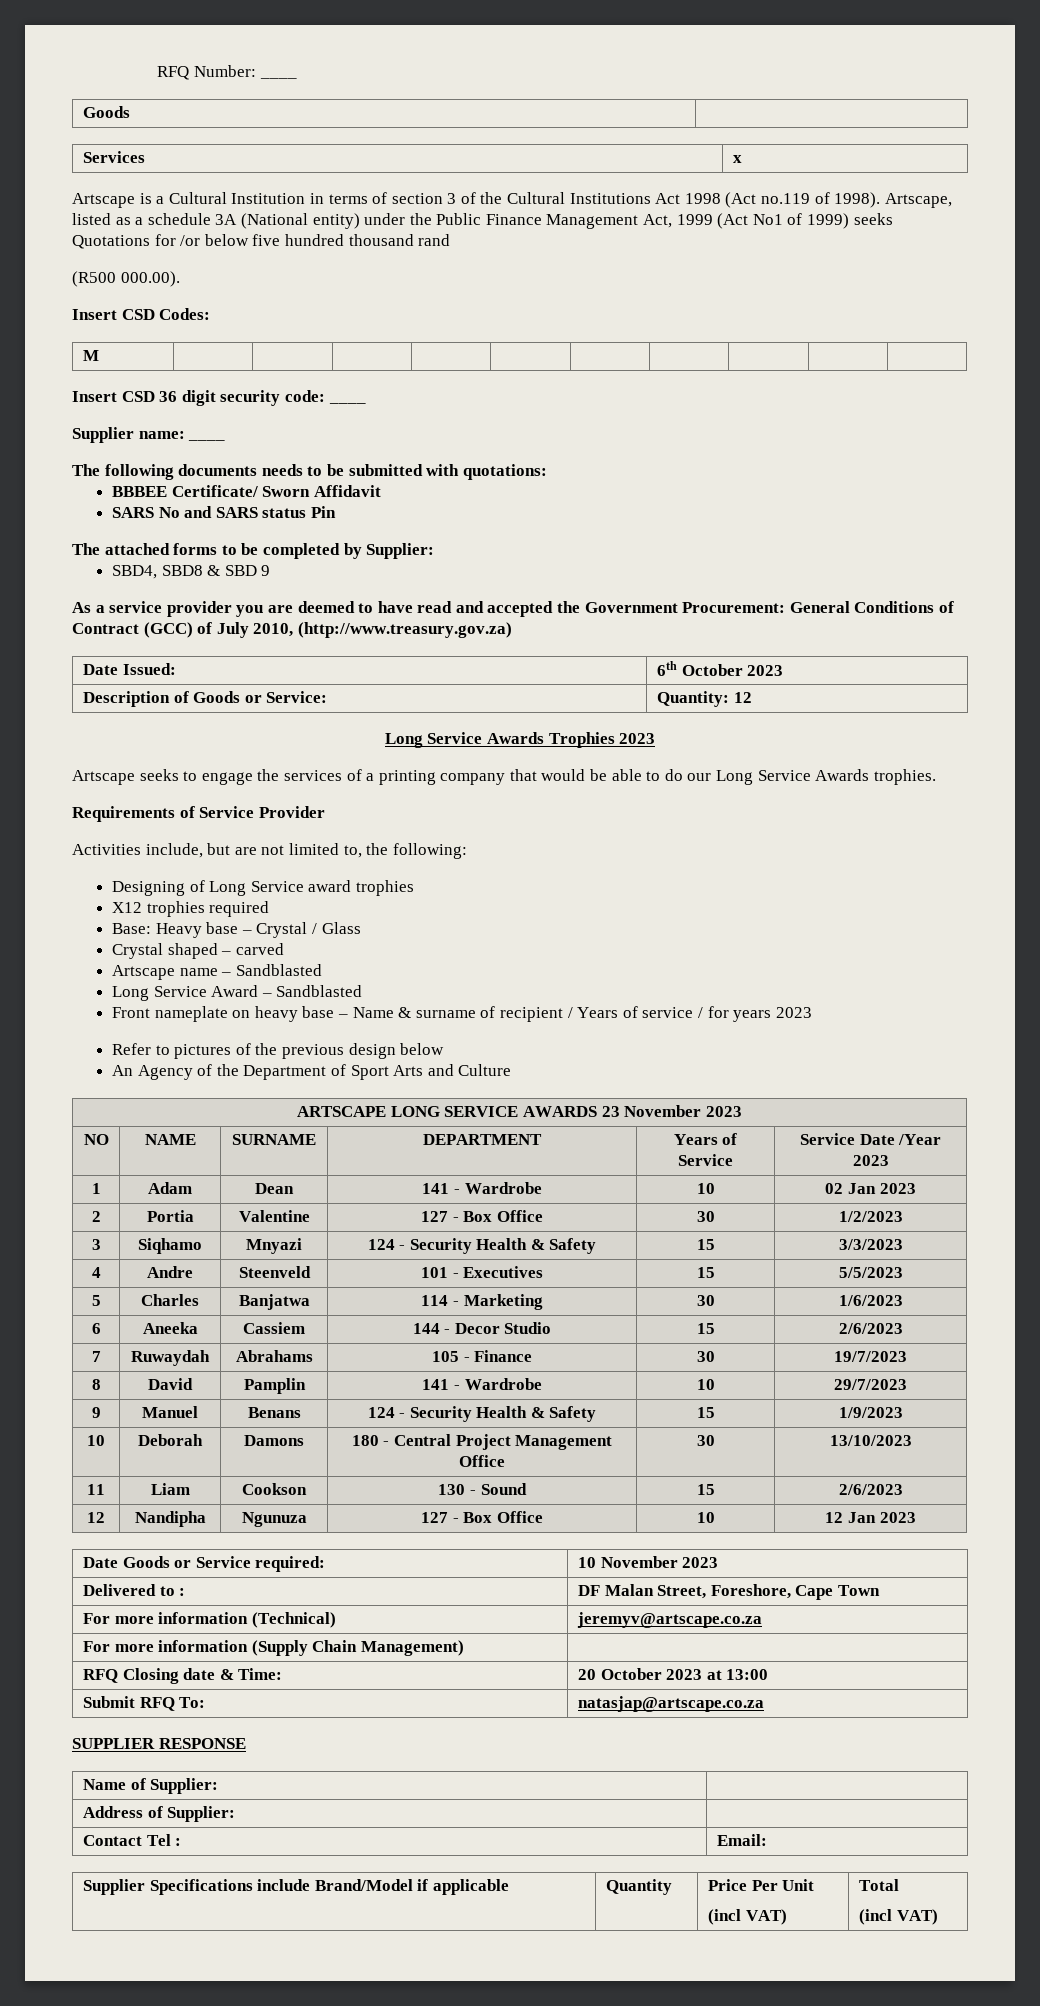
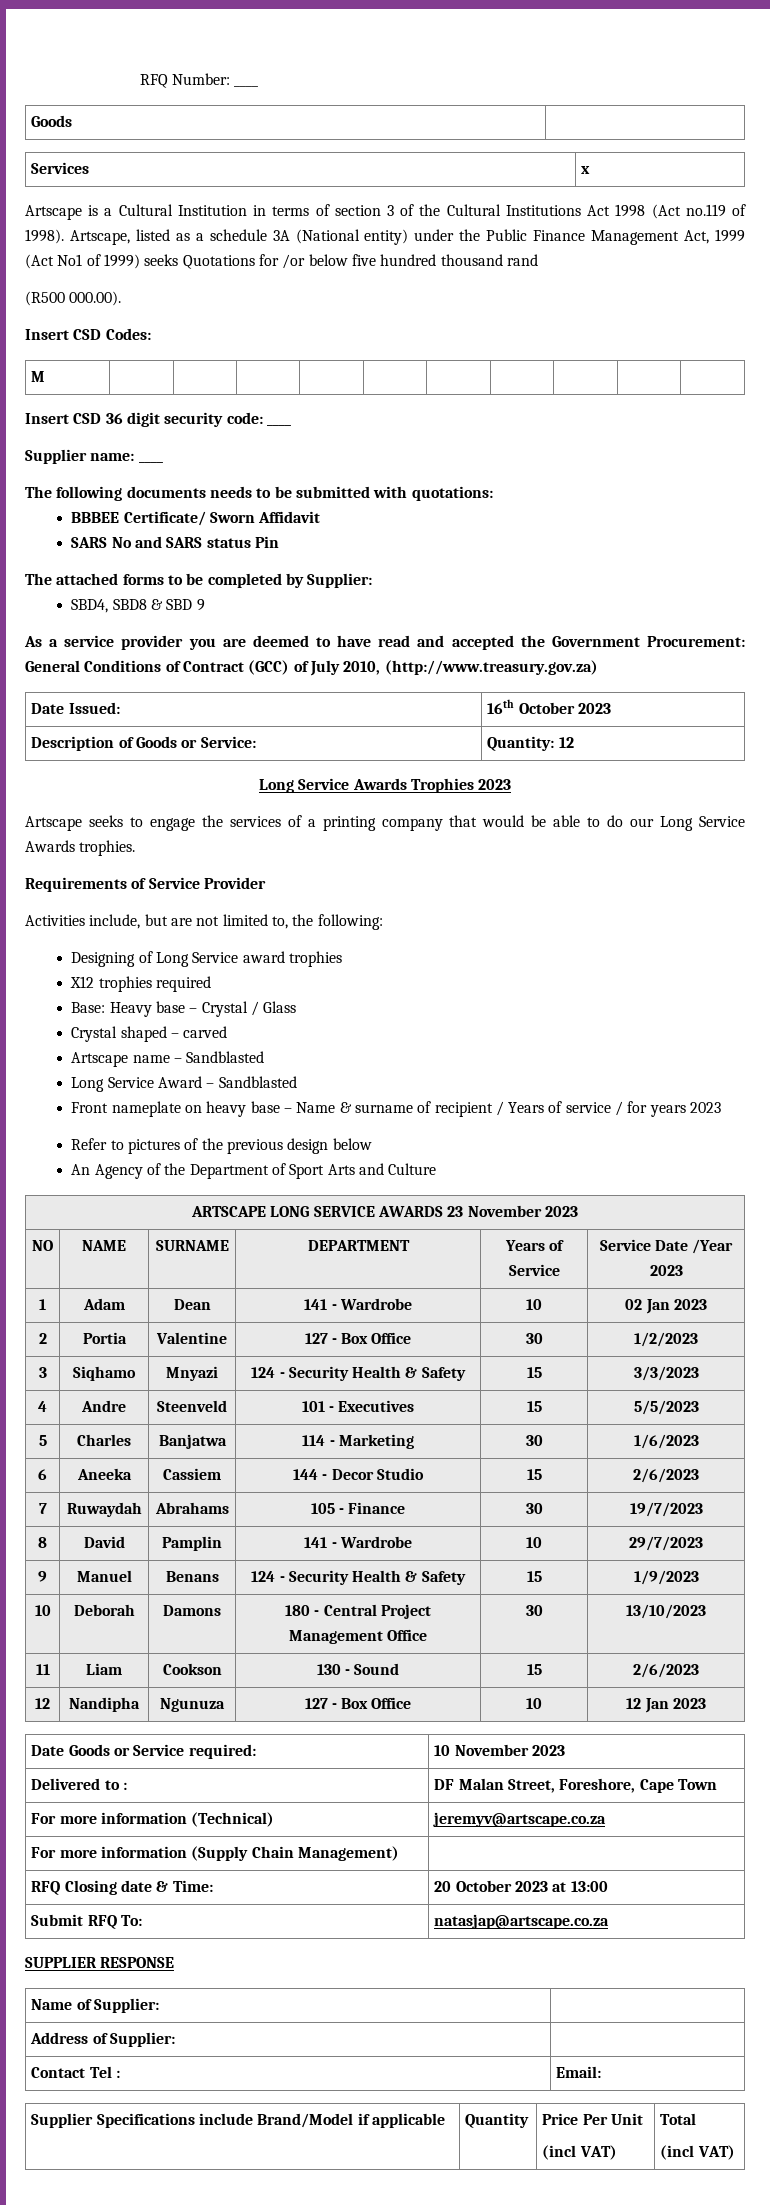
[656,661,677,676] 6th -> [487,699,515,714] 16th

